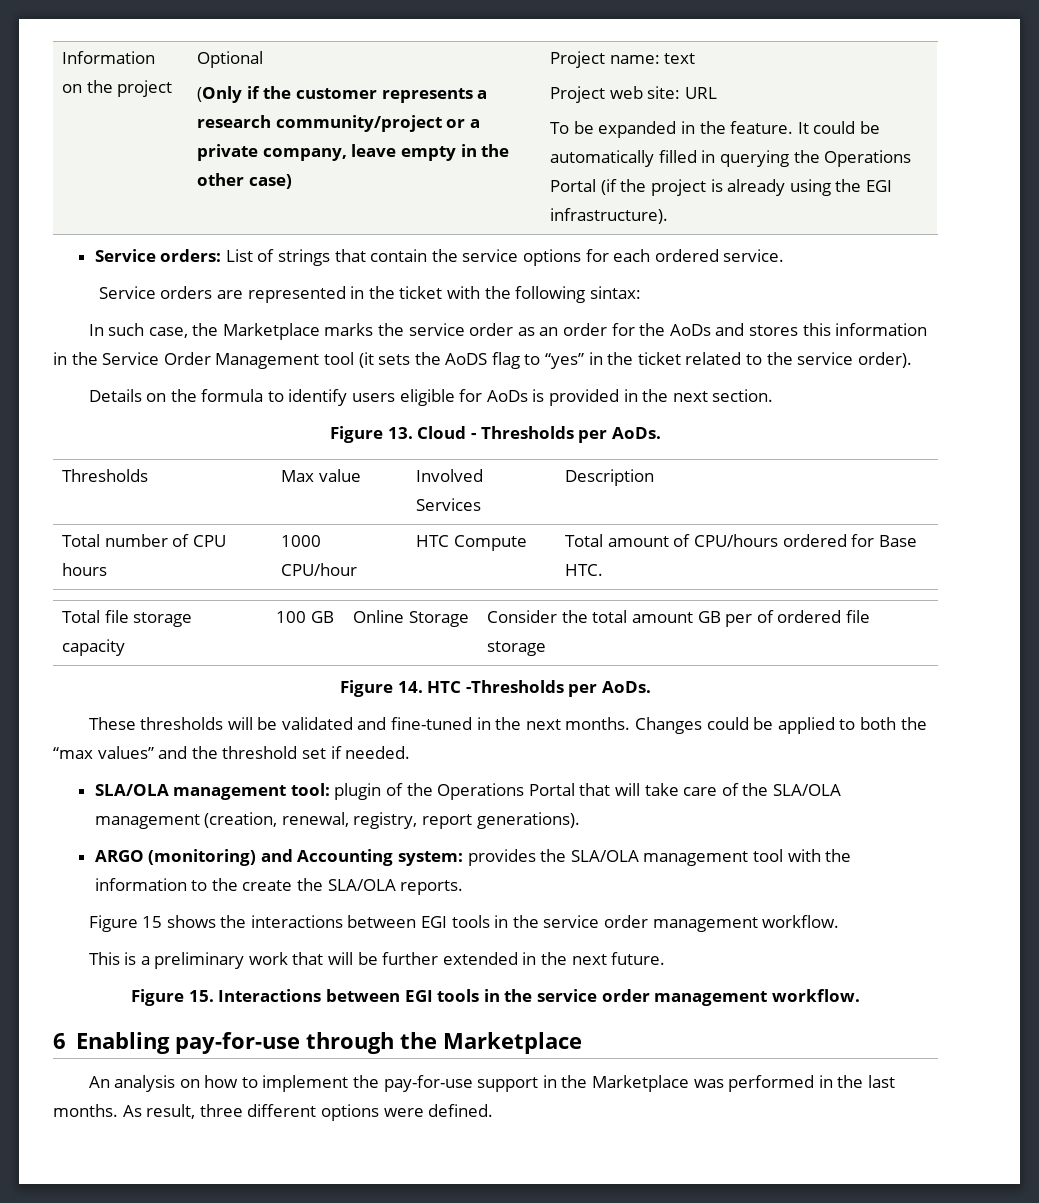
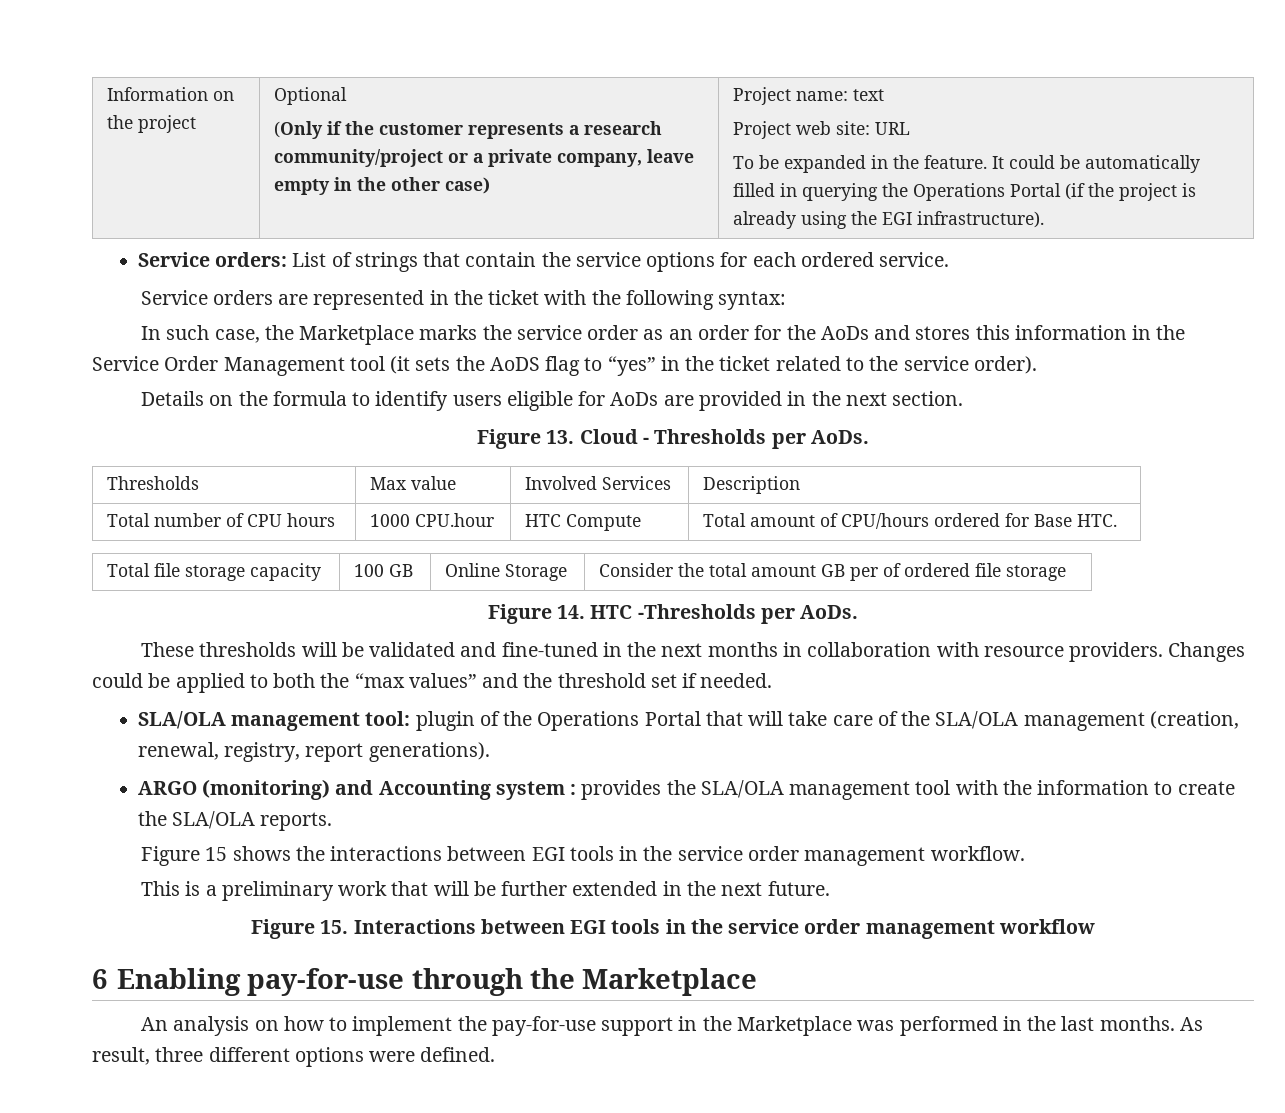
[589,286,641,299] sintax: -> [718,291,787,310] syntax:
[532,389,545,402] is -> [663,395,694,406] are
[281,563,358,576] CPU/hour -> [414,513,494,527] CPU.hour
[565,717,631,730] months. -> [707,642,1164,662] months in collaboration with resource providers.
[397,851,463,866] system: -> [495,781,577,800] system :
[211,878,238,891] the -> (1173, 788) none
[771,989,860,1002] workflow. -> [998,919,1095,934] workflow

